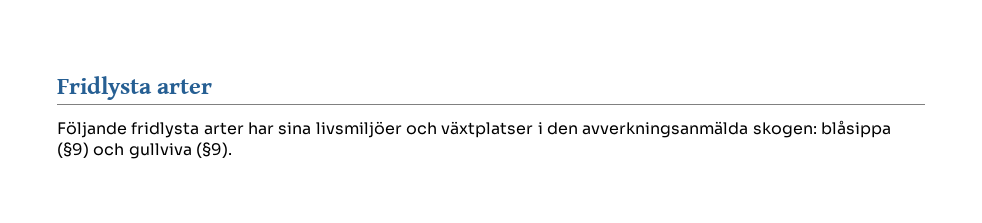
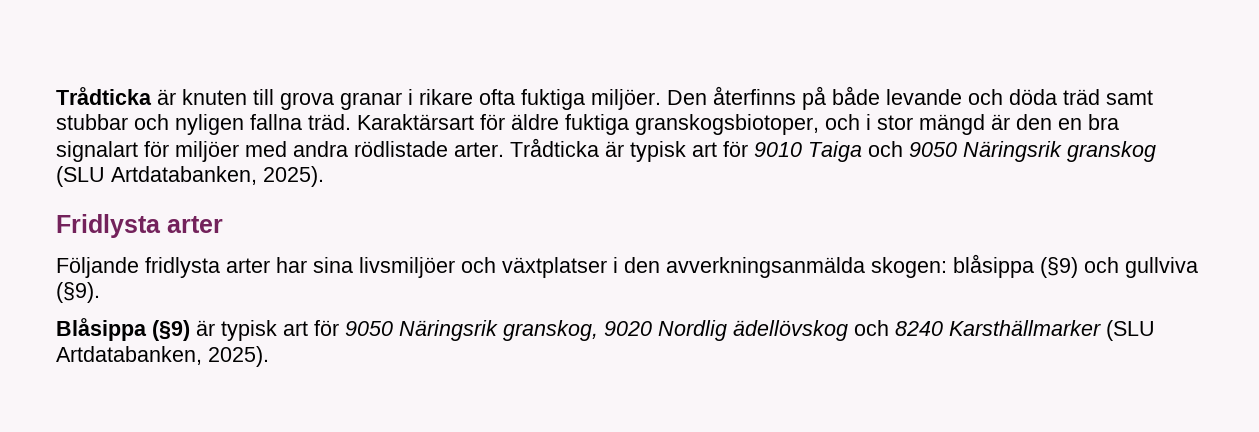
(57, 88) none -> [56,86,1153,110] [56,114,1119,135] [56,138,1156,162] [56,166,324,187] Trådticka är knuten till grova granar i rikare ofta fuktiga miljöer. Den återfinns på både levande och döda träd samt stubbar och nyligen fallna träd. Karaktärsart för äldre fuktiga granskogsbiotoper, och i stor mängd är den en bra signalart för miljöer med andra rödlistade arter. Trådticka är typisk art för 9010 Taiga och 9050 Näringsrik granskog (SLU Artdatabanken, 2025). //
(232, 150) none -> [56,318,1155,341] [56,346,269,367] // Blåsippa (§9) är typisk art för 9050 Näringsrik granskog, 9020 Nordlig ädellövskog och 8240 Karsthällmarker (SLU Artdatabanken, 2025).

